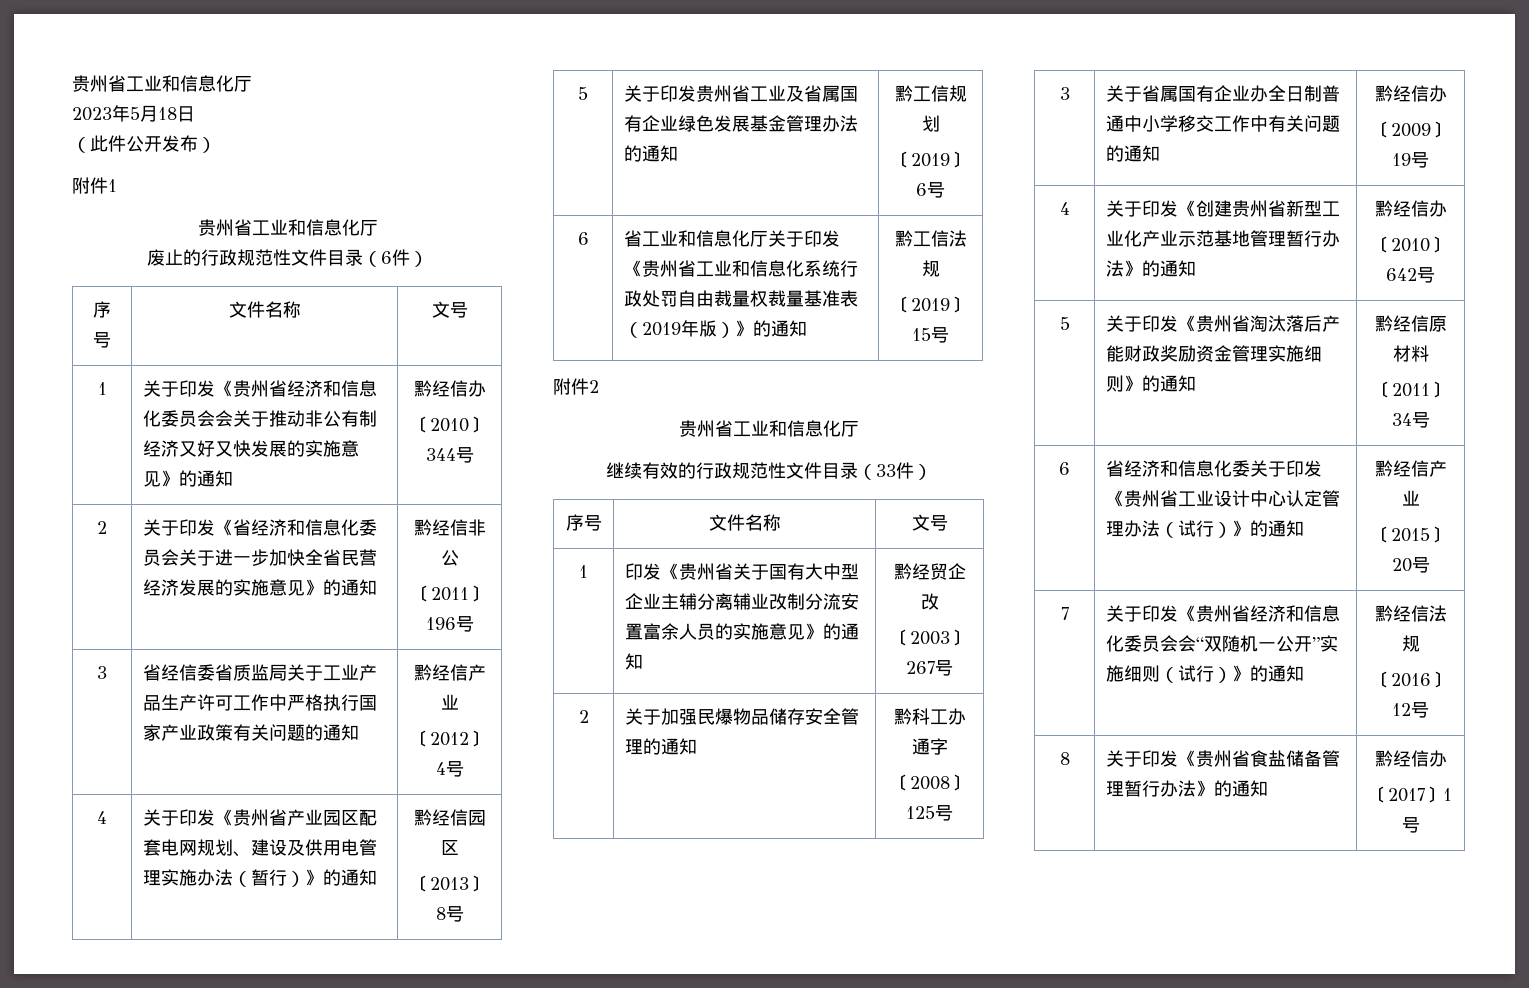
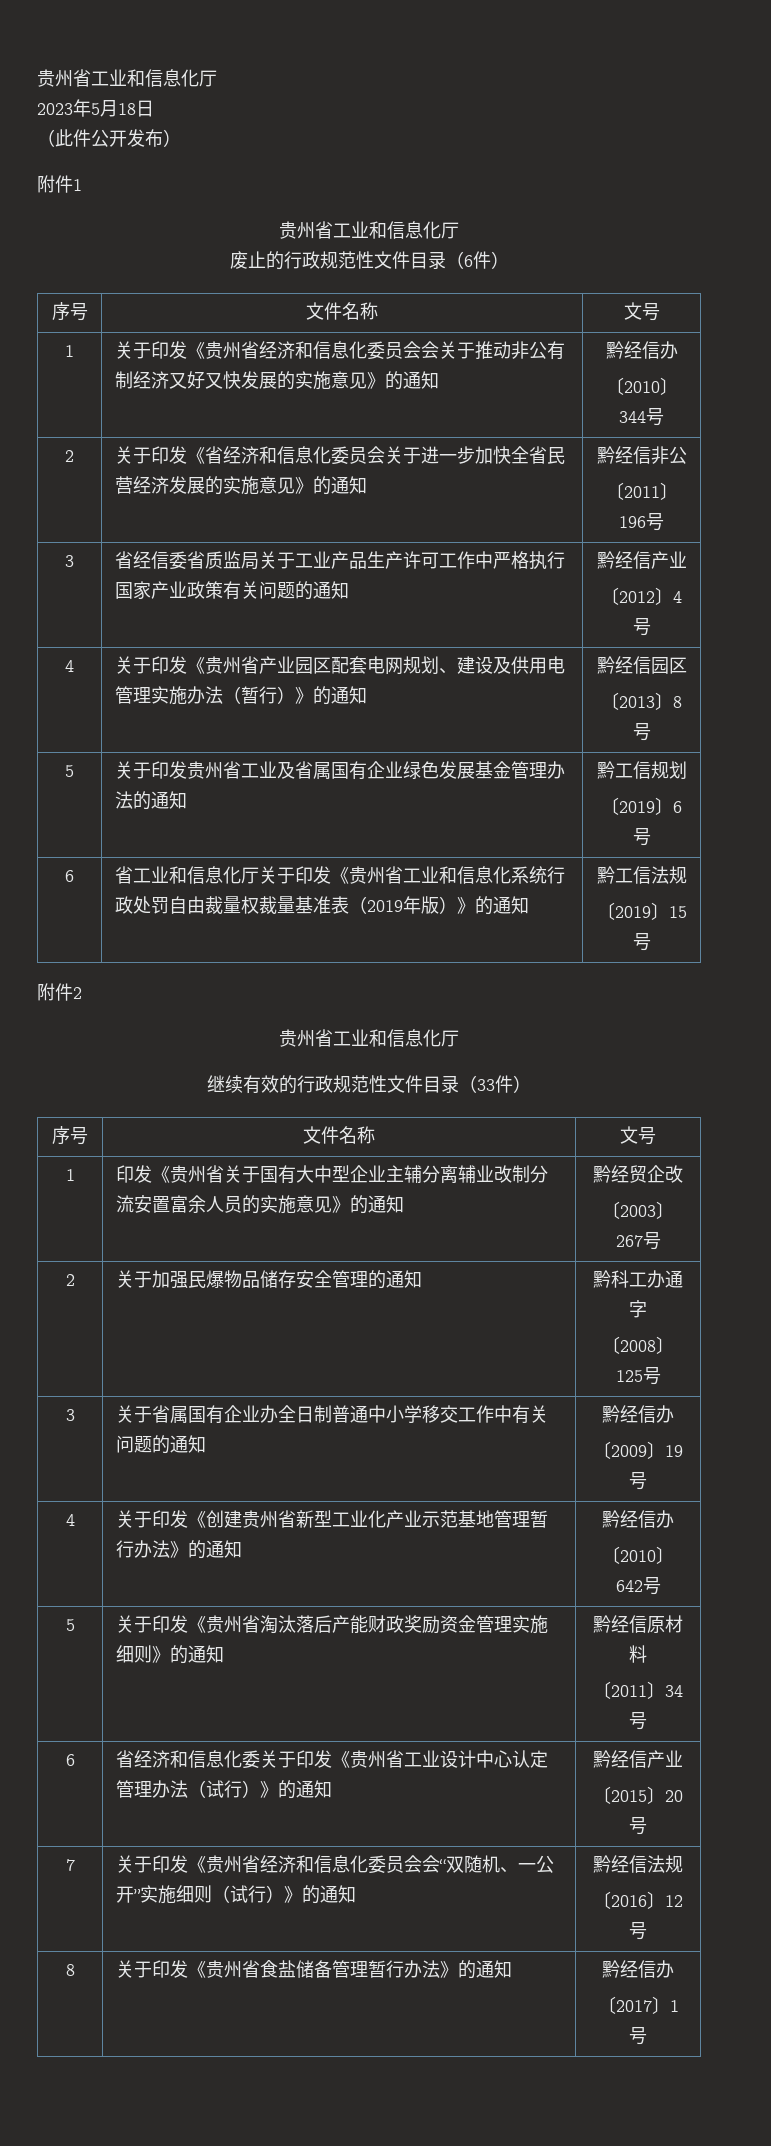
(1259, 643) none -> [499,1867,518,1873] 、

